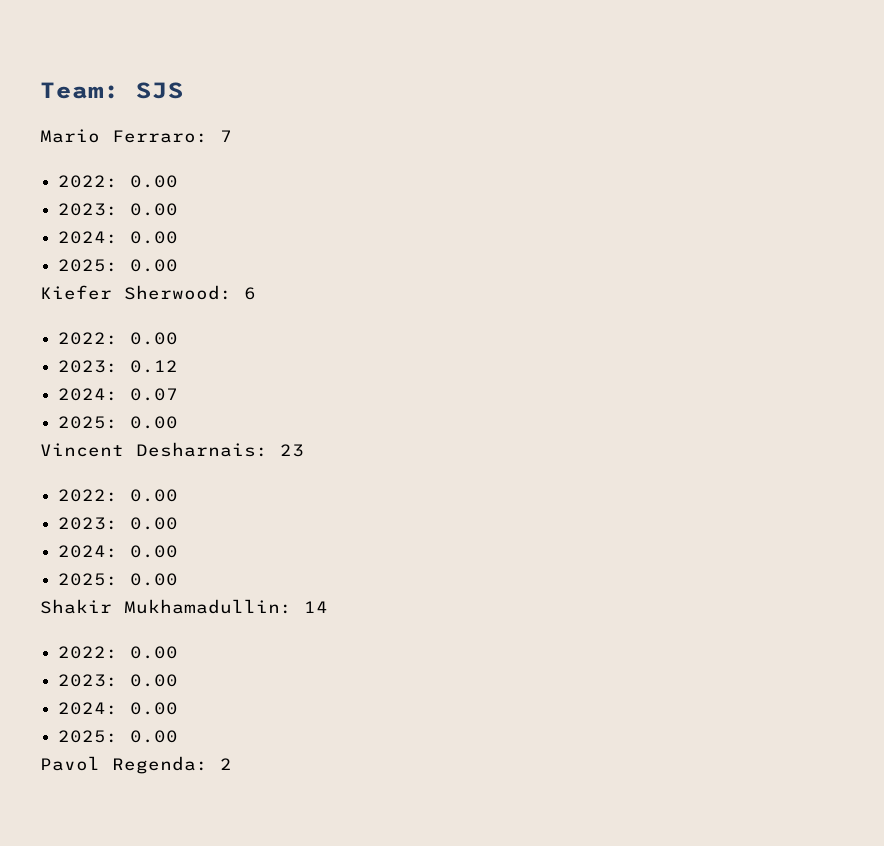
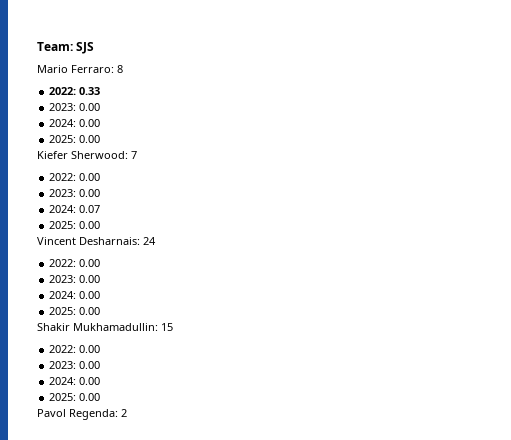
[220,130,232,142] [58,175,179,188] 7 // 2022: 0.00 -> [117,65,123,73] [49,87,101,95] 8 // 2022: 0.33
[244,287,256,300] [58,332,179,345] [58,360,179,373] 6 // 2022: 0.00 // 2023: 0.12 -> [131,151,137,159] [49,173,101,181] [49,189,101,197] 7 // 2022: 0.00 // 2023: 0.00
[280,444,304,457] 23 -> [143,237,156,245] 24
[304,601,328,613] 14 -> [161,323,173,331] 15

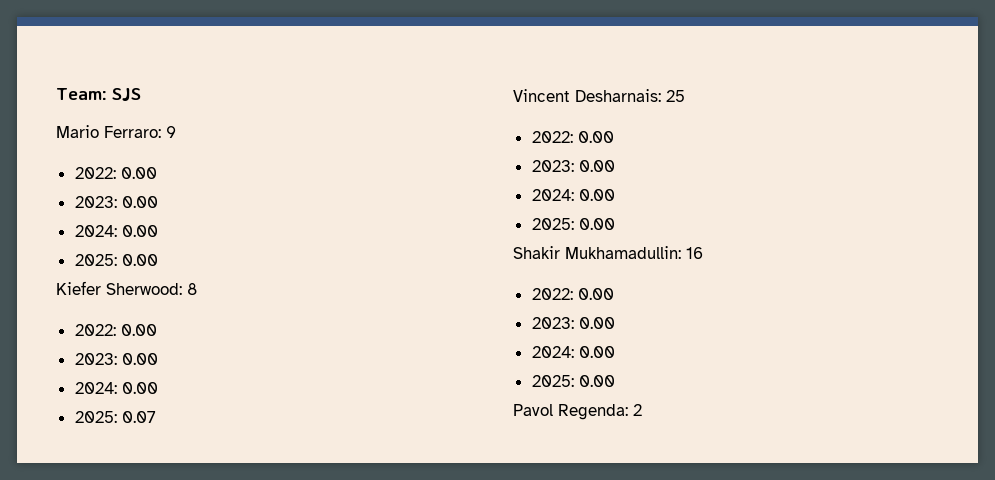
[117,65,123,73] [49,87,101,95] 8 // 2022: 0.33 -> [166,126,176,138] [74,167,157,179] 9 // 2022: 0.00
[131,151,137,159] [49,173,101,181] [49,189,101,197] [49,205,101,213] [49,221,101,229] 7 // 2022: 0.00 // 2023: 0.00 // 2024: 0.07 // 2025: 0.00 -> [187,283,197,295] [74,324,157,336] [74,353,158,365] [74,382,158,394] [74,411,156,423] 8 // 2022: 0.00 // 2023: 0.00 // 2024: 0.00 // 2025: 0.07
[143,237,156,245] 24 -> [666,90,685,102] 25
[161,323,173,331] 15 -> [686,247,703,259] 16

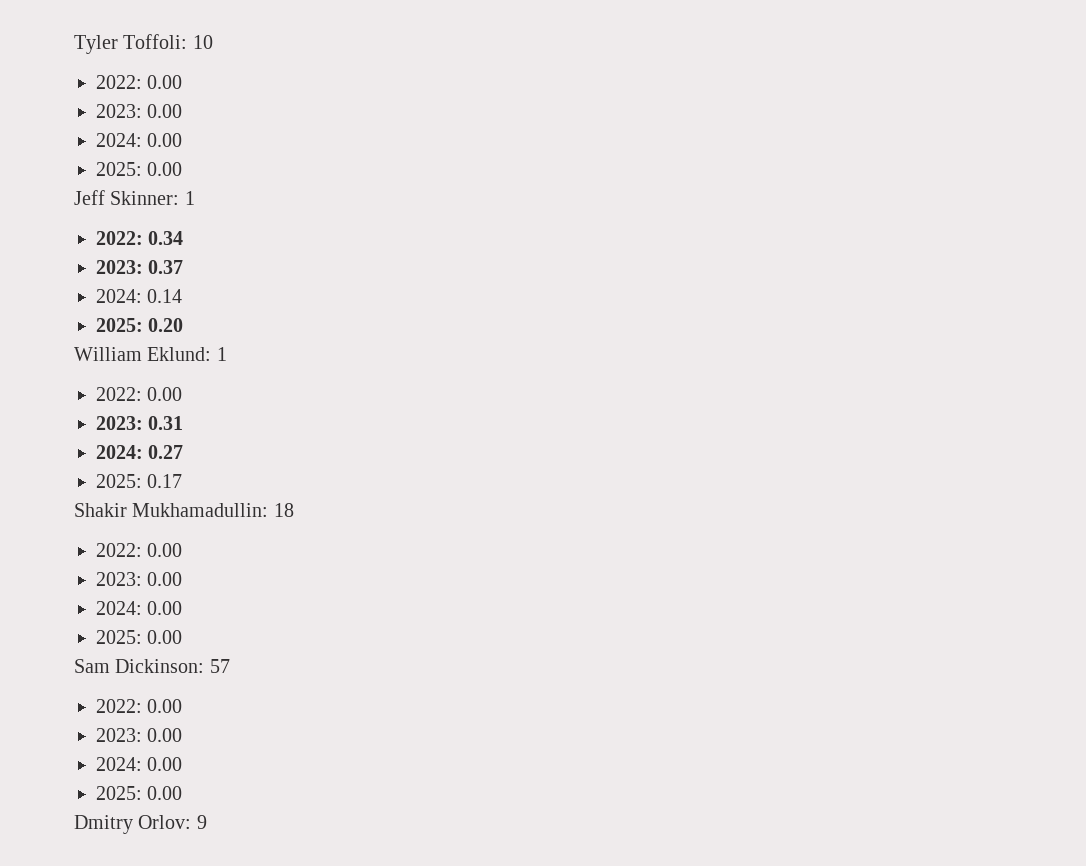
[56,88,141,101] [56,125,176,138] [74,167,157,179] [74,196,158,208] [74,225,158,237] [74,254,158,266] [56,281,197,295] [74,324,157,336] [74,353,158,365] [74,382,158,394] [74,411,156,423] [513,89,685,102] [531,131,614,143] [531,160,615,172] [531,189,615,201] [531,218,615,230] [513,246,703,259] [531,288,614,300] [531,317,615,329] [531,346,615,358] [531,375,615,387] [513,404,642,420] Team: SJS // Mario Ferraro: 9 // 2022: 0.00 // 2023: 0.00 // 2024: 0.00 // 2025: 0.00 // Kiefer Sherwood: 8 // 2022: 0.00 // 2023: 0.00 // 2024: 0.00 // 2025: 0.07 // Vincent Desharnais: 25 // 2022: 0.00 // 2023: 0.00 // 2024: 0.00 // 2025: 0.00 // Shakir Mukhamadullin: 16 // 2022: 0.00 // 2023: 0.00 // 2024: 0.00 // 2025: 0.00 // Pavol Regenda: 2 -> [74,34,213,54] [96,75,183,89] [96,104,183,118] [96,133,183,147] [96,162,183,176] [74,190,195,205] [96,231,184,245] [96,260,184,274] [96,289,183,303] [96,318,184,332] [74,347,227,361] [96,387,183,401] [96,416,184,430] [96,445,184,459] [96,474,183,488] [74,503,294,517] [96,543,183,557] [96,572,183,586] [96,601,183,615] [96,630,183,644] [74,659,230,673] [96,699,183,713] [96,728,183,742] [96,757,183,771] [96,786,183,800] [74,815,207,834] Tyler Toffoli: 10 // 2022: 0.00 // 2023: 0.00 // 2024: 0.00 // 2025: 0.00 // Jeff Skinner: 1 // 2022: 0.34 // 2023: 0.37 // 2024: 0.14 // 2025: 0.20 // William Eklund: 1 // 2022: 0.00 // 2023: 0.31 // 2024: 0.27 // 2025: 0.17 // Shakir Mukhamadullin: 18 // 2022: 0.00 // 2023: 0.00 // 2024: 0.00 // 2025: 0.00 // Sam Dickinson: 57 // 2022: 0.00 // 2023: 0.00 // 2024: 0.00 // 2025: 0.00 // Dmitry Orlov: 9

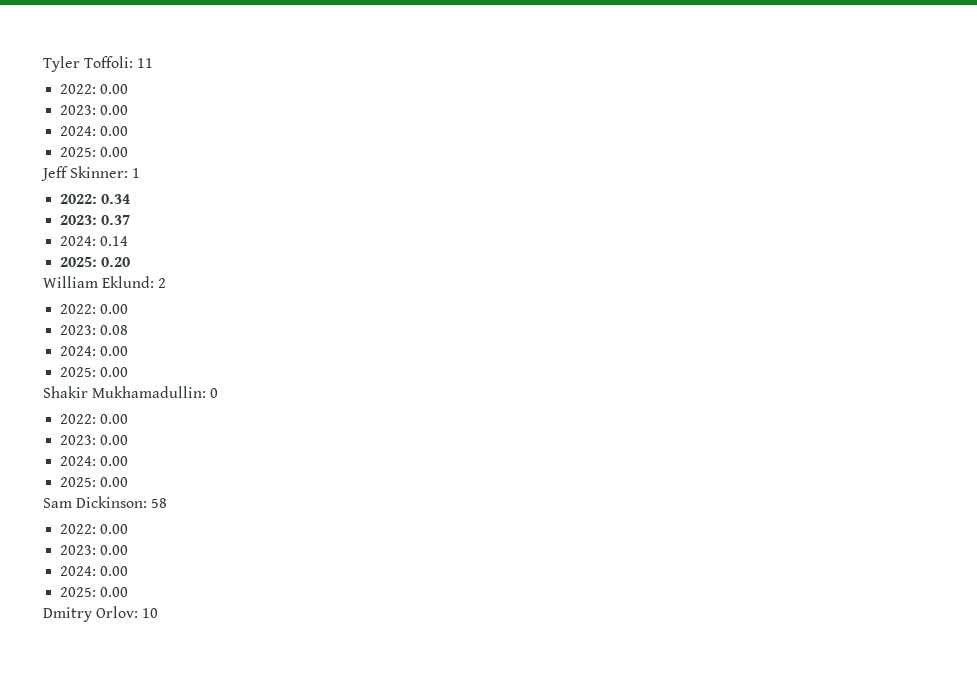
[192,35,213,49] 10 -> [137,58,154,68] 11
[216,347,227,361] [96,387,183,401] [96,416,184,430] [96,445,184,459] [96,474,183,488] 1 // 2022: 0.00 // 2023: 0.31 // 2024: 0.27 // 2025: 0.17 -> [158,278,167,288] [60,304,129,314] [60,325,129,335] [60,346,129,356] [60,367,129,377] 2 // 2022: 0.00 // 2023: 0.08 // 2024: 0.00 // 2025: 0.00
[273,503,294,517] 18 -> [210,388,219,398] 0
[209,659,230,673] 57 -> [151,498,168,508] 58
[196,815,207,829] 9 -> [142,608,159,618] 10

